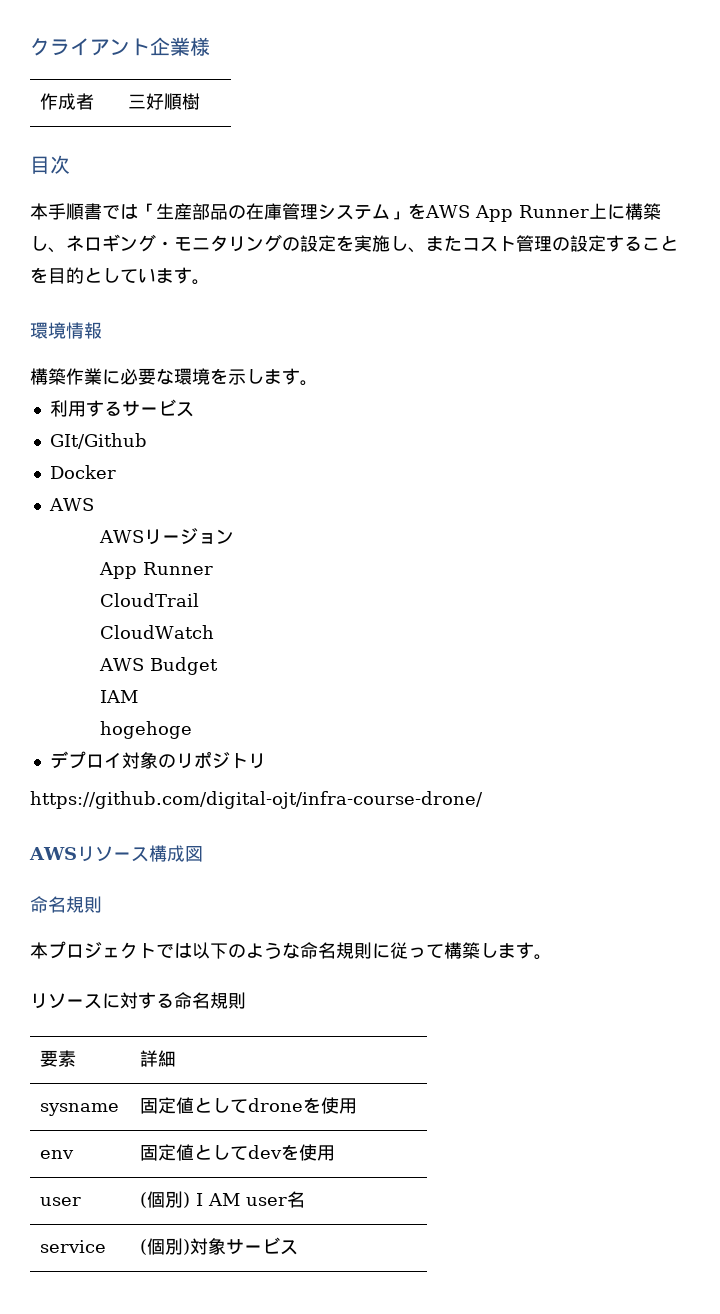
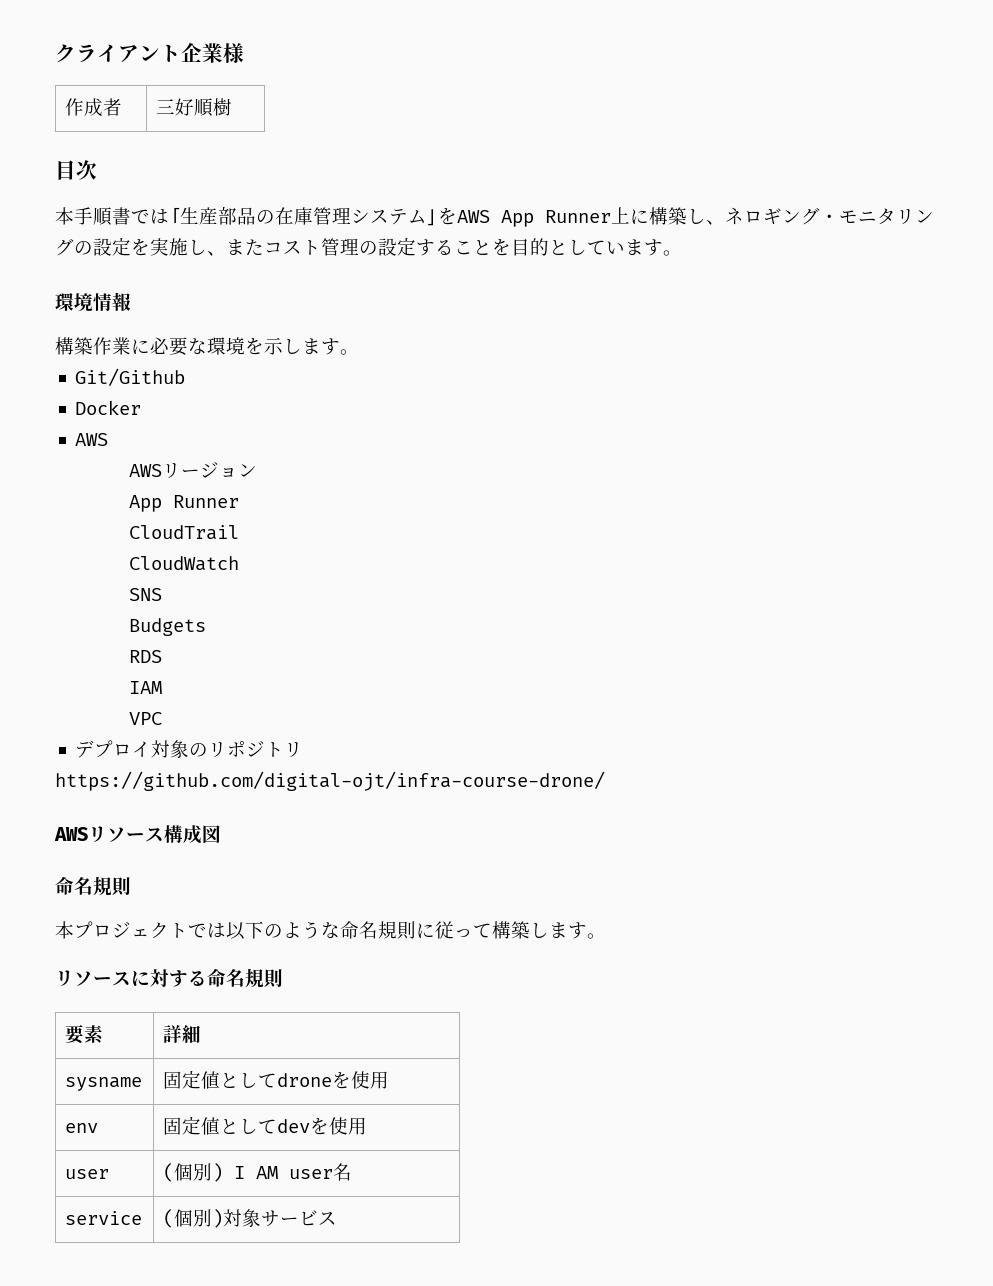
[49,399,194,417] [49,433,147,449] 利用するサービス // GIt/Github -> [75,368,186,386] Git/Github
[98,657,218,675] AWS Budget -> [128,588,162,601] [128,618,206,636] [128,650,162,663] SNS // Budgets // RDS
[99,721,192,739] hogehoge -> [128,712,162,725] VPC

